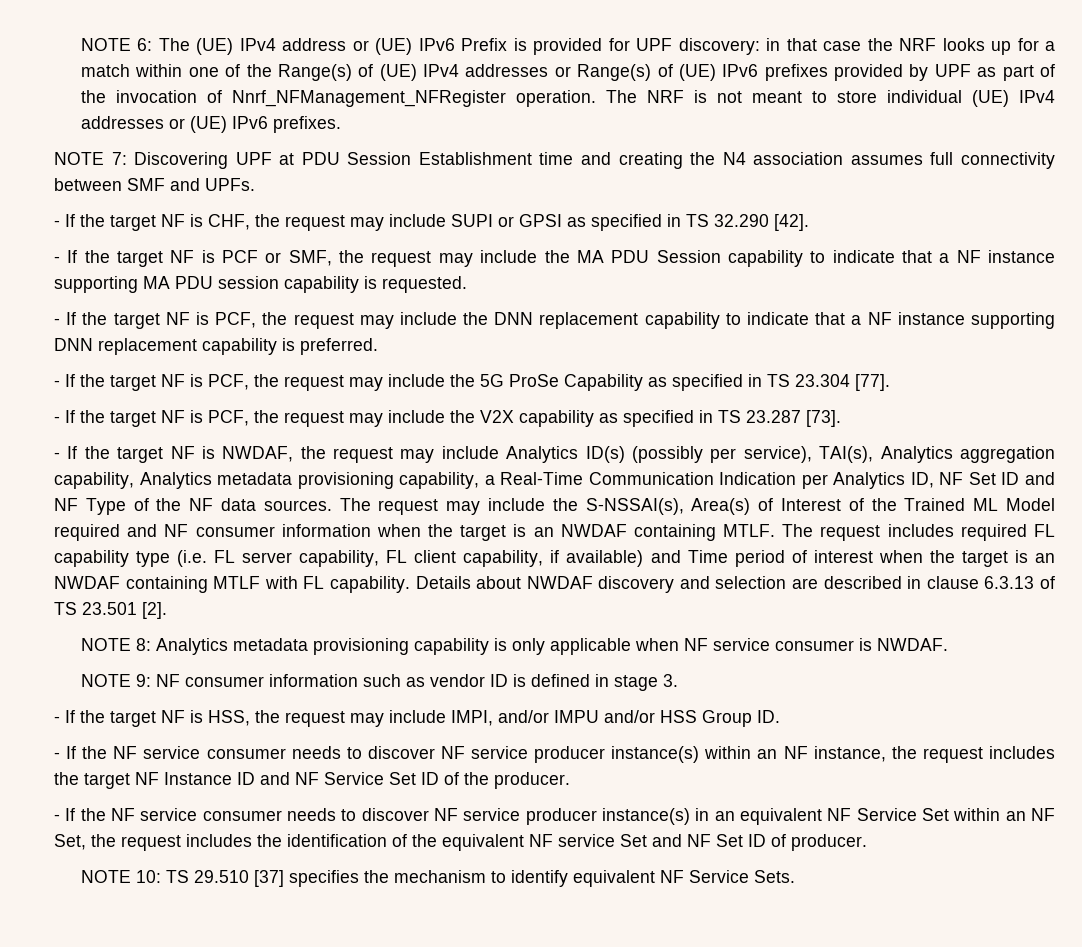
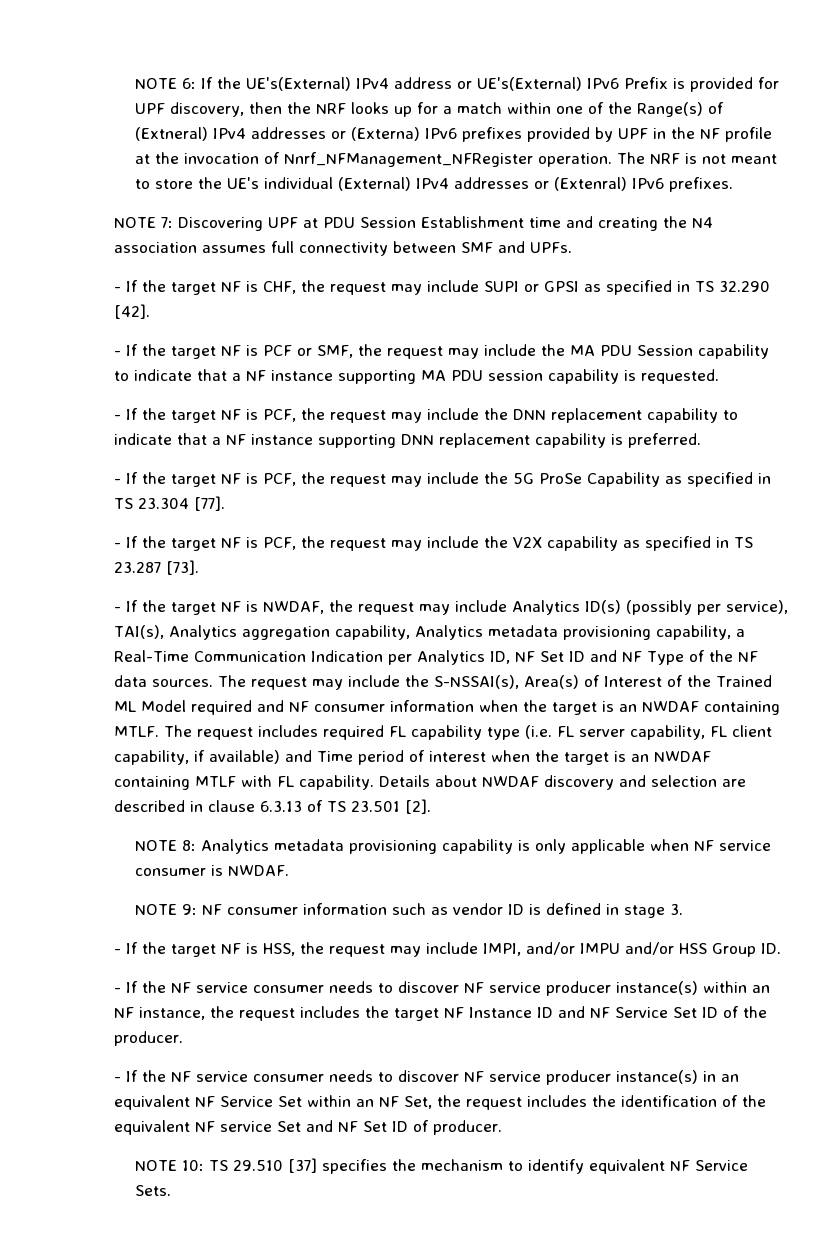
[158,38,234,55] The (UE) -> [201,77,352,91] If the UE's(External)
[375,38,413,55] (UE) -> [477,77,583,91] UE's(External)
[678,38,862,55] discovery: in that case -> [170,102,283,117] discovery, then
[379,64,716,81] (UE) IPv4 addresses or Range(s) of (UE) -> [135,127,421,141] (Extneral) IPv4 addresses or (Externa)
[977,64,1055,81] as part of -> [653,127,773,142] [135,154,151,164] in the NF profile at
[886,90,1055,107] [80,116,227,133] individual (UE) IPv4 addresses or (UE) -> [198,177,628,191] the UE's individual (External) IPv4 addresses or (Extenral)

